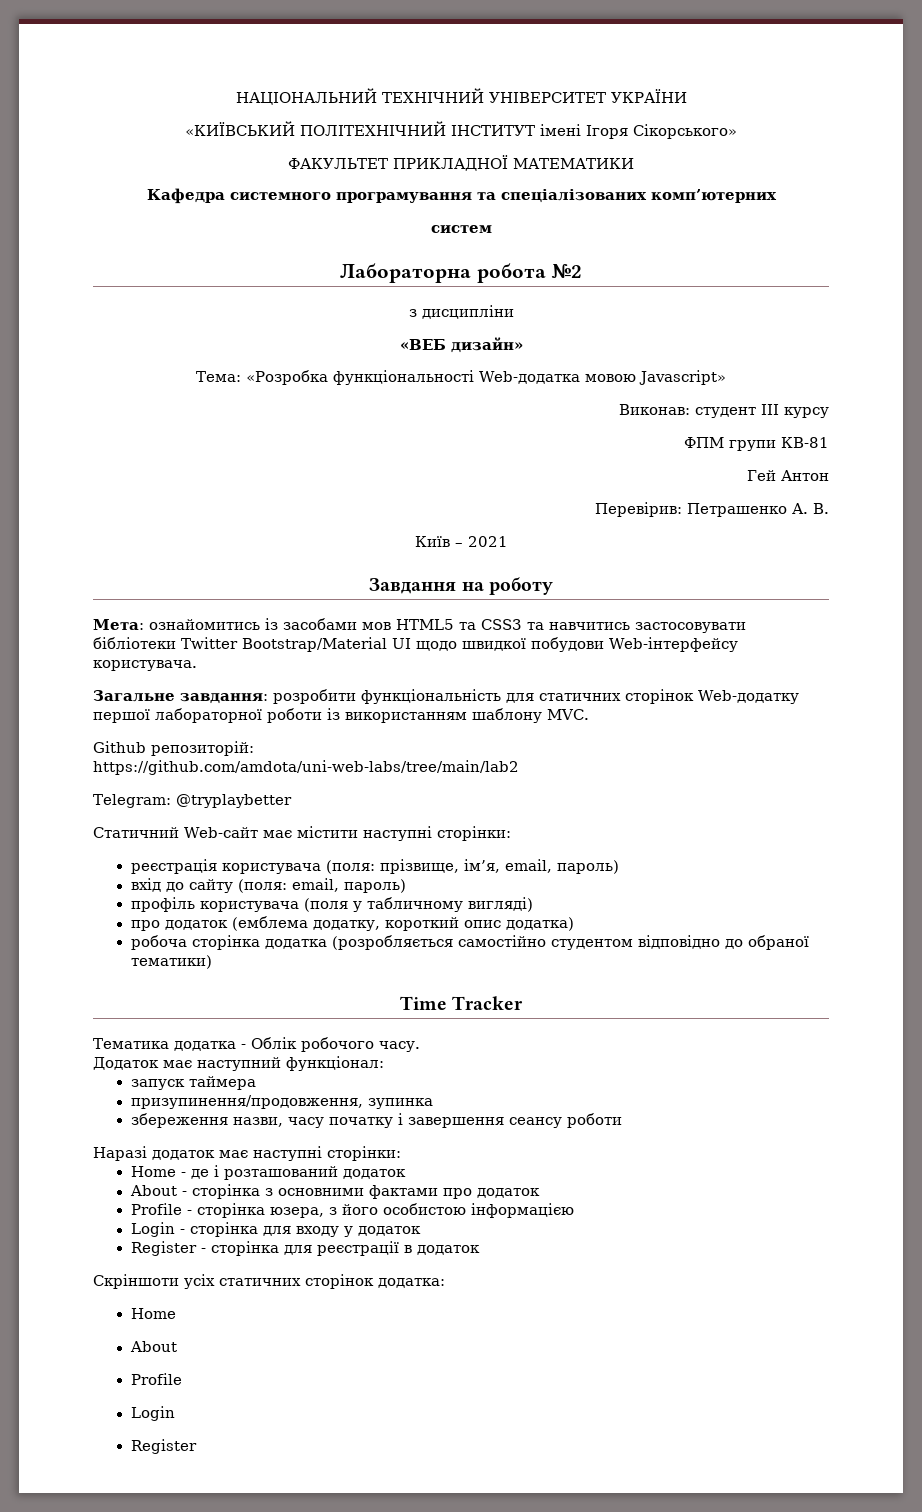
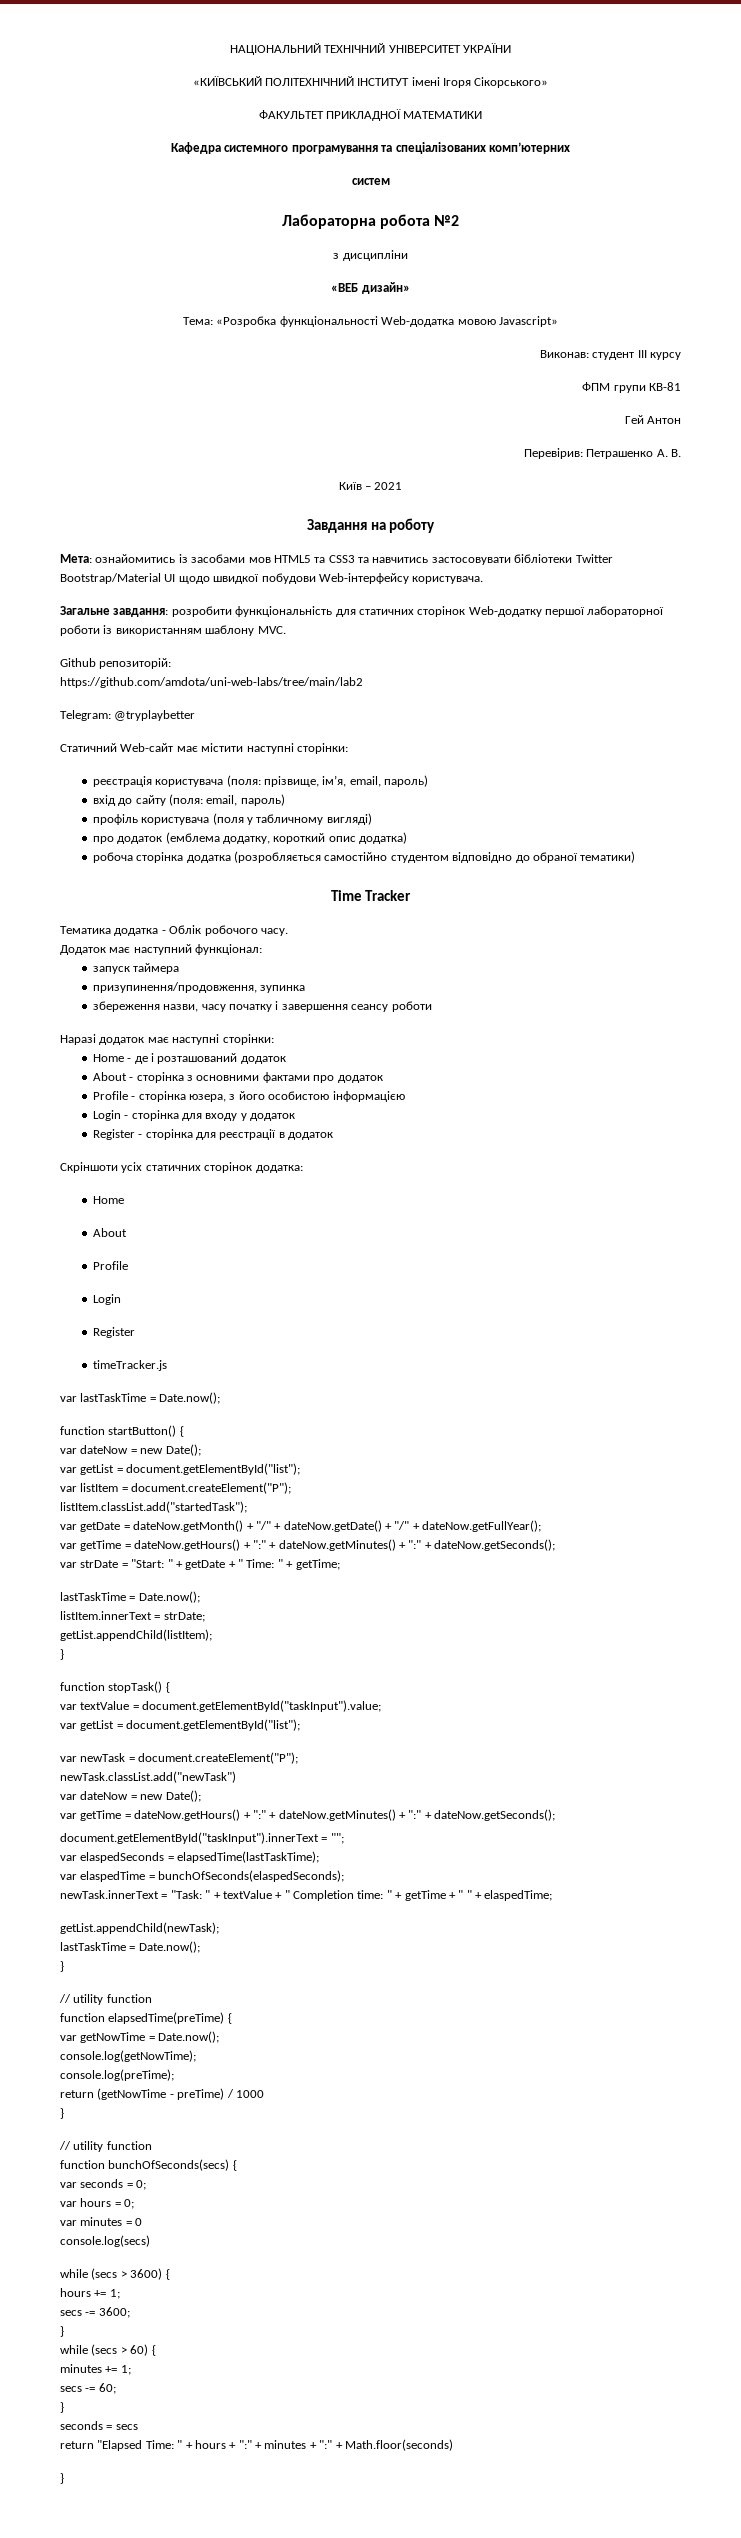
(197, 1446) none -> [92,1360,167,1371] [60,1392,221,1404] [60,1425,184,1437] [60,1444,201,1456] [60,1463,301,1475] [60,1482,292,1494] [60,1501,247,1513] [60,1520,542,1532] [60,1539,556,1551] [60,1559,340,1570] [60,1591,200,1603] [60,1611,205,1622] [60,1629,212,1641] [60,1649,64,1660] [60,1681,170,1693] [60,1700,382,1712] [60,1719,301,1731] [60,1752,299,1764] [60,1771,236,1783] [60,1790,201,1802] [60,1809,556,1821] [60,1832,344,1844] [60,1851,320,1863] [60,1870,345,1882] [60,1890,553,1901] [60,1922,219,1934] [60,1941,200,1953] [60,1961,64,1972] [59,1994,152,2005] [60,2012,232,2024] [60,2031,220,2043] [60,2050,196,2062] [60,2069,174,2081] [60,2088,264,2100] [60,2108,64,2119] [59,2141,152,2152] [60,2159,237,2171] [60,2179,147,2190] [60,2198,135,2209] [60,2217,143,2226] [60,2235,150,2247] [60,2268,170,2280] [60,2288,120,2299] [60,2307,130,2318] [60,2326,64,2337] [60,2344,156,2356] [60,2364,131,2375] [60,2383,116,2394] [60,2402,64,2413] [60,2421,138,2430] [60,2439,453,2451] [60,2473,64,2484] // timeTracker.js // var lastTaskTime = Date.now(); // function startButton() { // var dateNow = new Date(); // var getList = document.getElementById("list"); // var listItem = document.createElement("P"); // listItem.classList.add("startedTask"); // var getDate = dateNow.getMonth() + "/" + dateNow.getDate() + "/" + dateNow.getFullYear(); // var getTime = dateNow.getHours() + ":" + dateNow.getMinutes() + ":" + dateNow.getSeconds(); // var strDate = "Start: " + getDate + " Time: " + getTime; // lastTaskTime = Date.now(); // listItem.innerText = strDate; // getList.appendChild(listItem); // } // function stopTask() { // var textValue = document.getElementById("taskInput").value; // var getList = document.getElementById("list"); // var newTask = document.createElement("P"); // newTask.classList.add("newTask") // var dateNow = new Date(); // var getTime = dateNow.getHours() + ":" + dateNow.getMinutes() + ":" + dateNow.getSeconds(); // document.getElementById("taskInput").innerText = ""; // var elaspedSeconds = elapsedTime(lastTaskTime); // var elaspedTime = bunchOfSeconds(elaspedSeconds); // newTask.innerText = "Task: " + textValue + " Completion time: " + getTime + " " + elaspedTime; // getList.appendChild(newTask); // lastTaskTime = Date.now(); // } // // utility function // function elapsedTime(preTime) { // var getNowTime = Date.now(); // console.log(getNowTime); // console.log(preTime); // return (getNowTime - preTime) / 1000 // } // // utility function // function bunchOfSeconds(secs) { // var seconds = 0; // var hours = 0; // var minutes = 0 // console.log(secs) // while (secs > 3600) { // hours += 1; // secs -= 3600; // } // while (secs > 60) { // minutes += 1; // secs -= 60; // } // seconds = secs // return "Elapsed Time: " + hours + ":" + minutes + ":" + Math.floor(seconds) // }

